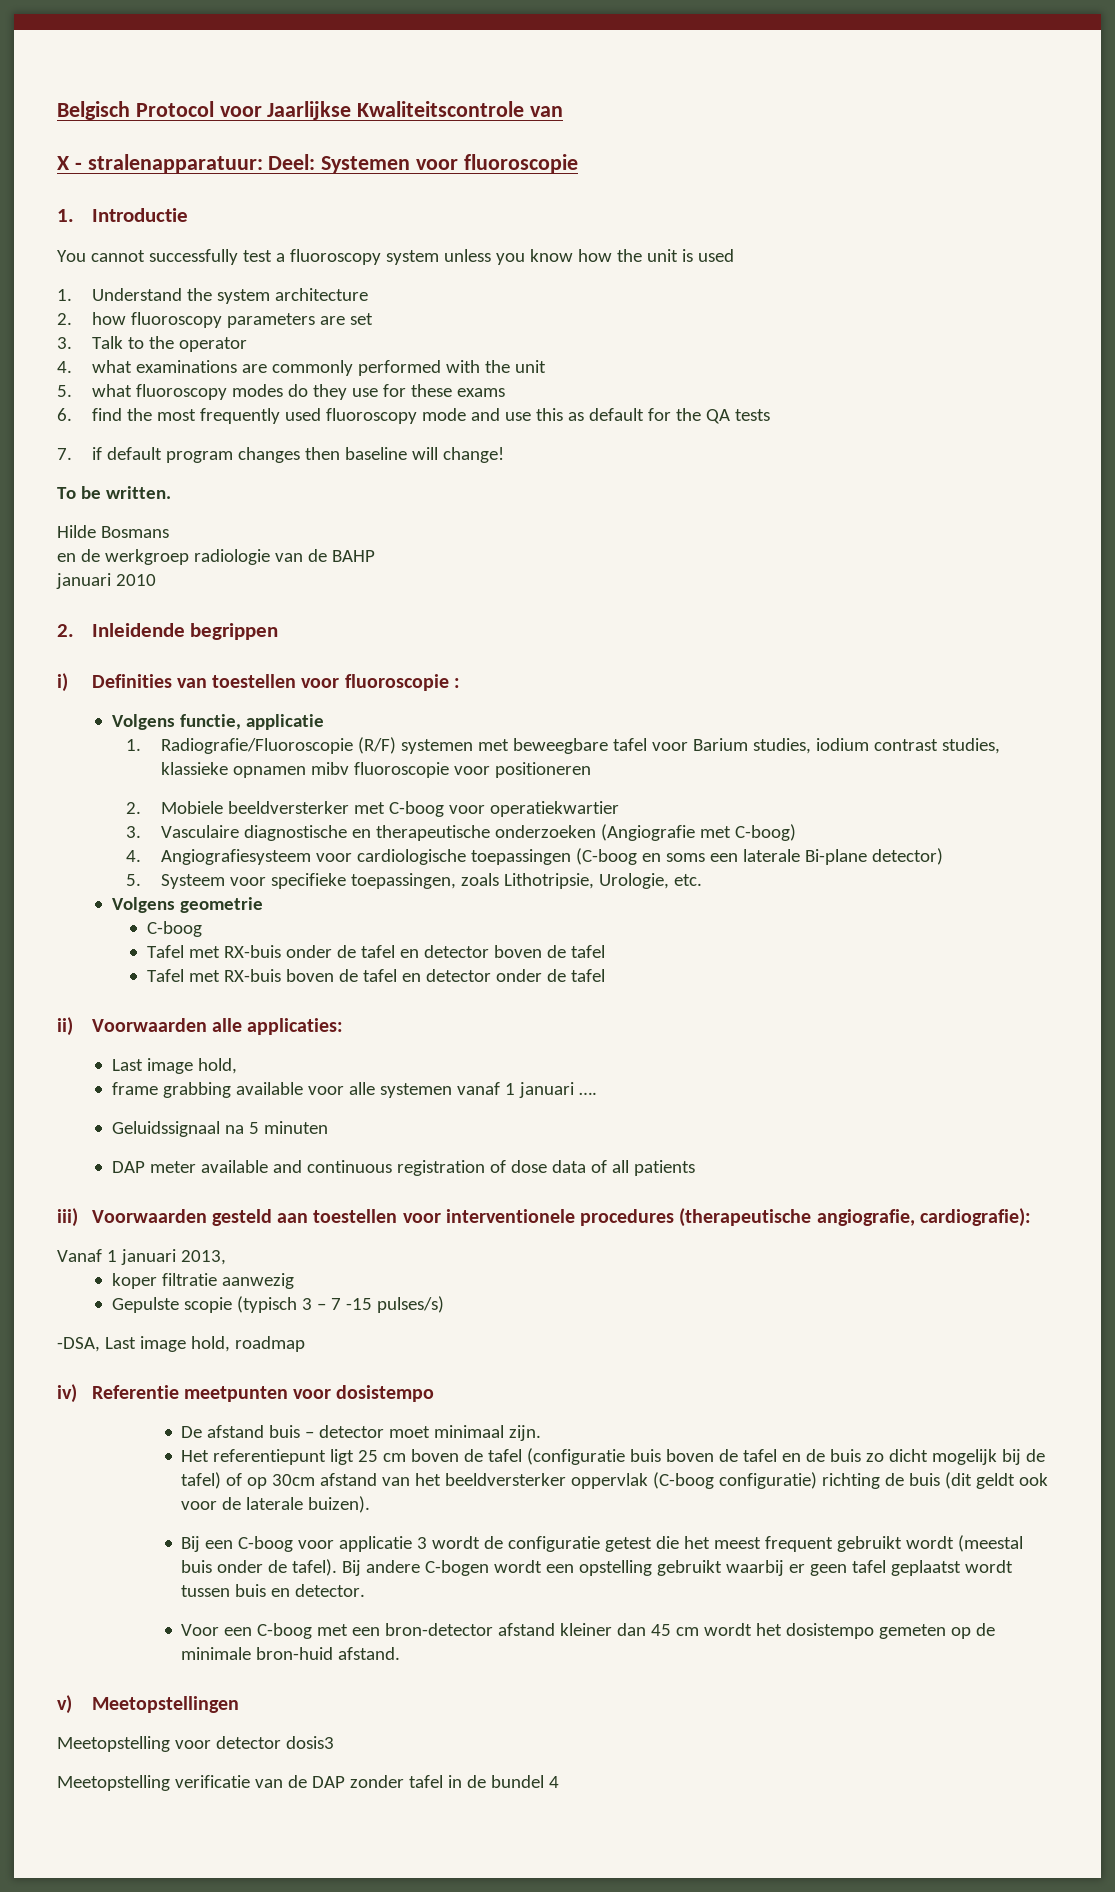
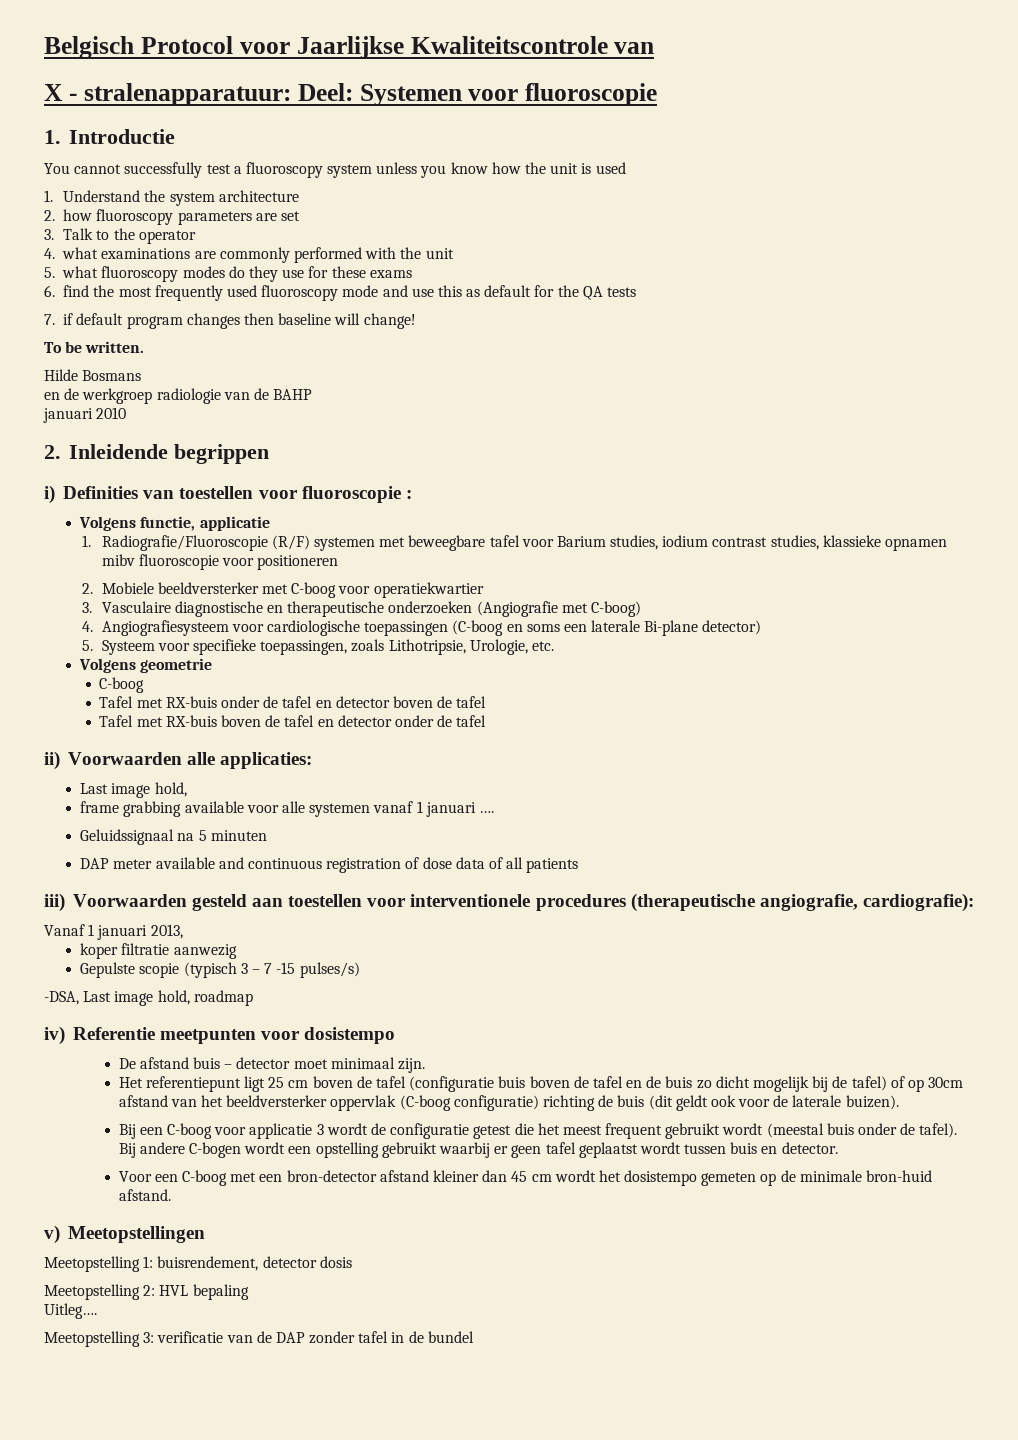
[174,1736,334,1749] [57,1775,170,1791] voor detector dosis3 // Meetopstelling -> [143,1256,352,1271] [44,1284,249,1300] [44,1303,97,1319] [44,1331,155,1347] 1: buisrendement, detector dosis // Meetopstelling 2: HVL bepaling // Uitleg…. // Meetopstelling 3:
[548,1776,559,1788] 4 -> (474, 1337) none

